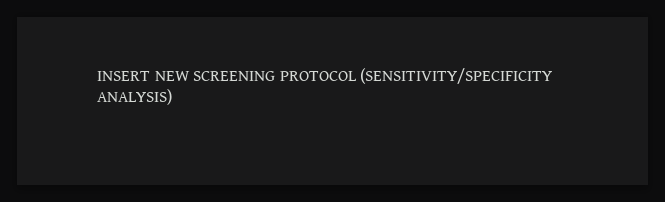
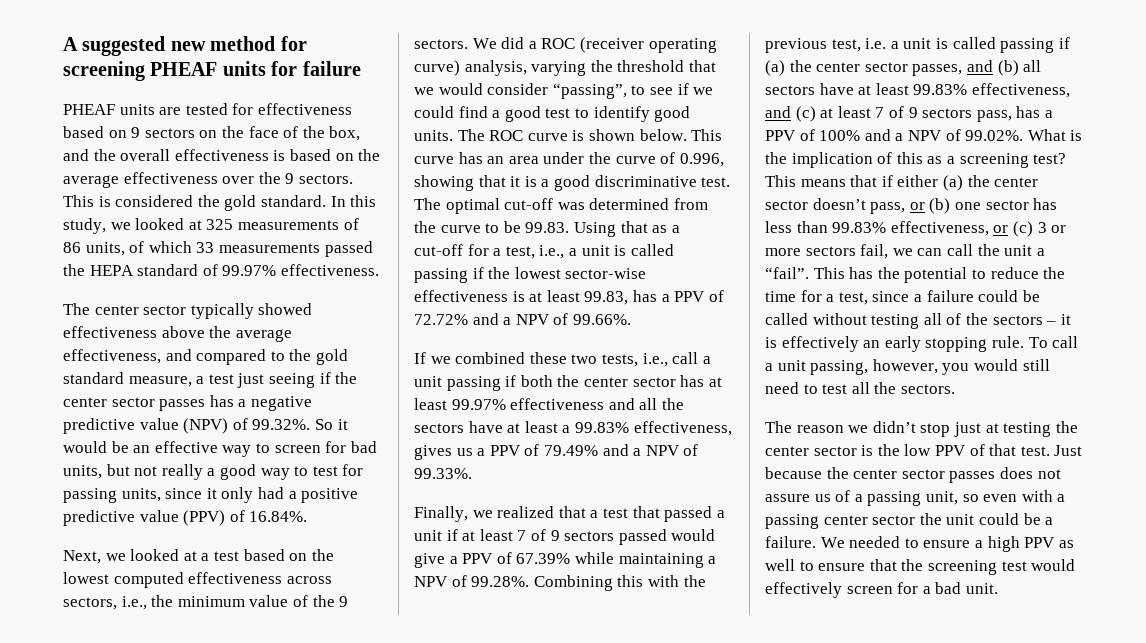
[97,68,553,84] [97,89,172,105] INSERT NEW SCREENING PROTOCOL (SENSITIVITY/SPECIFICITY ANALYSIS) -> [63,36,307,56] [63,61,361,81] [63,103,352,115] [63,126,361,141] [63,149,381,161] [63,172,353,188] [63,195,377,211] [63,218,359,234] [63,241,373,257] [63,264,379,276] [63,303,313,319] [63,326,292,342] [63,349,348,365] [63,372,358,388] [63,395,312,411] [63,418,348,434] [63,441,377,457] [63,464,364,480] [63,487,359,503] [63,510,308,526] [63,549,334,564] [63,572,332,588] [63,595,349,610] [414,37,717,53] [414,60,716,76] [414,83,714,99] [414,106,691,122] [414,129,723,141] [414,152,724,167] [414,175,731,191] [414,198,708,214] [414,221,680,237] [414,244,674,259] [414,267,647,283] [414,290,724,305] [414,313,631,325] [414,352,711,367] [414,375,722,391] [414,398,684,410] [414,421,732,436] [414,444,699,460] [414,468,472,479] [414,506,725,522] [414,529,716,545] [414,552,717,568] [414,575,706,591] [765,37,1070,53] [765,60,1042,76] [765,83,1070,98] [765,106,1053,122] [765,129,1083,141] [765,152,1067,168] [765,175,1039,191] [765,198,1058,214] [765,221,1067,237] [765,244,1045,259] [765,267,1066,283] [765,290,1040,305] [765,313,1071,329] [765,336,1079,352] [765,359,1050,375] [765,382,955,394] [765,421,1078,437] [765,444,1083,456] [765,467,1061,483] [765,490,1066,506] [765,513,1054,529] [765,536,1074,552] [765,559,1076,575] [765,582,998,598] A suggested new method for screening PHEAF units for failure // PHEAF units are tested for effectiveness based on 9 sectors on the face of the box, and the overall effectiveness is based on the average effectiveness over the 9 sectors. This is considered the gold standard. In this study, we looked at 325 measurements of 86 units, of which 33 measurements passed the HEPA standard of 99.97% effectiveness. // The center sector typically showed effectiveness above the average effectiveness, and compared to the gold standard measure, a test just seeing if the center sector passes has a negative predictive value (NPV) of 99.32%. So it would be an effective way to screen for bad units, but not really a good way to test for passing units, since it only had a positive predictive value (PPV) of 16.84%. // Next, we looked at a test based on the lowest computed effectiveness across sectors, i.e., the minimum value of the 9 sectors. We did a ROC (receiver operating curve) analysis, varying the threshold that we would consider “passing”, to see if we could find a good test to identify good units. The ROC curve is shown below. This curve has an area under the curve of 0.996, showing that it is a good discriminative test. The optimal cut-off was determined from the curve to be 99.83. Using that as a cut-off for a test, i.e., a unit is called passing if the lowest sector-wise effectiveness is at least 99.83, has a PPV of 72.72% and a NPV of 99.66%. // If we combined these two tests, i.e., call a unit passing if both the center sector has at least 99.97% effectiveness and all the sectors have at least a 99.83% effectiveness, gives us a PPV of 79.49% and a NPV of 99.33%. // Finally, we realized that a test that passed a unit if at least 7 of 9 sectors passed would give a PPV of 67.39% while maintaining a NPV of 99.28%. Combining this with the previous test, i.e. a unit is called passing if (a) the center sector passes, and (b) all sectors have at least 99.83% effectiveness, and (c) at least 7 of 9 sectors pass, has a PPV of 100% and a NPV of 99.02%. What is the implication of this as a screening test? This means that if either (a) the center sector doesn’t pass, or (b) one sector has less than 99.83% effectiveness, or (c) 3 or more sectors fail, we can call the unit a “fail”. This has the potential to reduce the time for a test, since a failure could be called without testing all of the sectors – it is effectively an early stopping rule. To call a unit passing, however, you would still need to test all the sectors. // The reason we didn’t stop just at testing the center sector is the low PPV of that test. Just because the center sector passes does not assure us of a passing unit, so even with a passing center sector the unit could be a failure. We needed to ensure a high PPV as well to ensure that the screening test would effectively screen for a bad unit.

